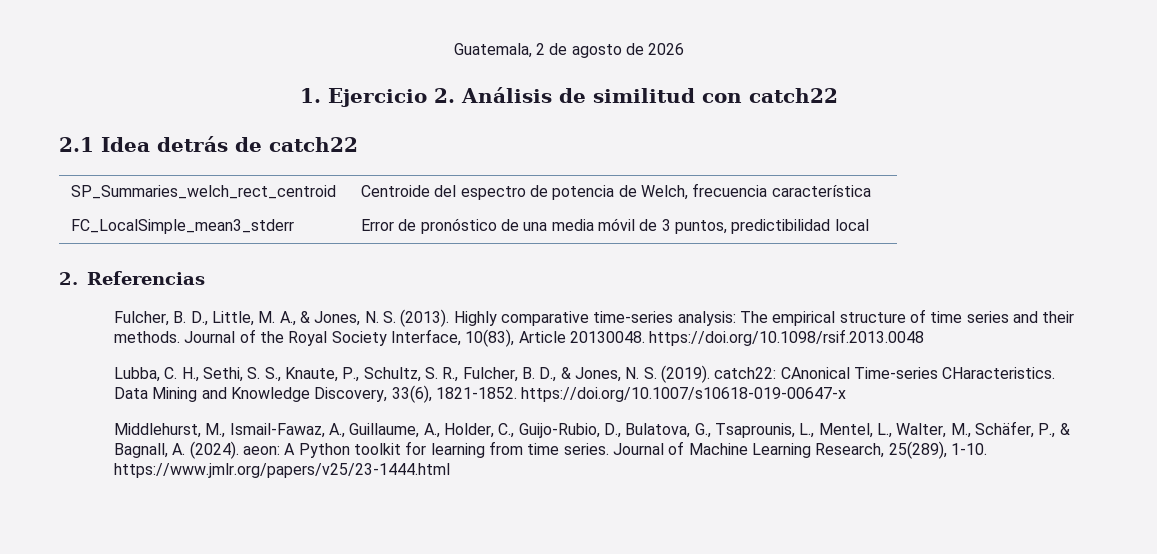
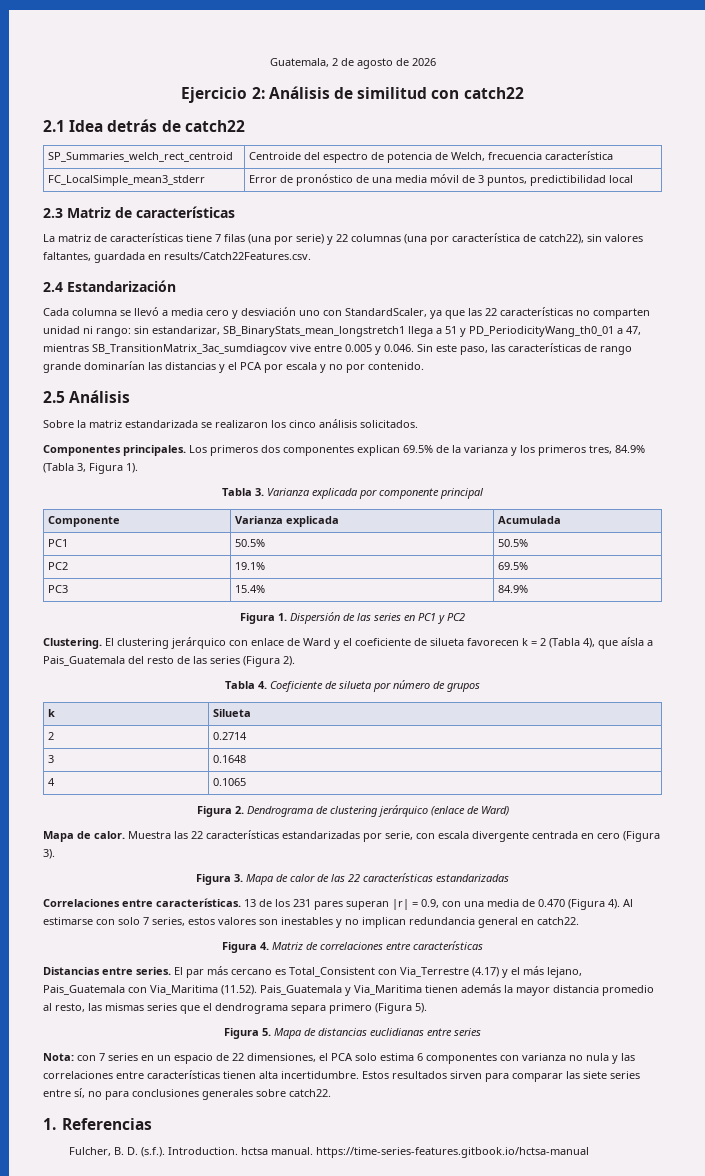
[300,88,455,107] 1. Ejercicio 2. -> [181,87,265,103] Ejercicio 2:
[59,271,205,285] [114,309,1075,327] [114,329,925,347] [114,365,1056,383] [114,385,847,403] [114,421,1070,438] [114,441,987,459] [114,463,451,478] 2. Referencias // Fulcher, B. D., Little, M. A., & Jones, N. S. (2013). Highly comparative time-series analysis: The empirical structure of time series and their methods. Journal of the Royal Society Interface, 10(83), Article 20130048. https://doi.org/10.1098/rsif.2013.0048 // Lubba, C. H., Sethi, S. S., Knaute, P., Schultz, S. R., Fulcher, B. D., & Jones, N. S. (2019). catch22: CAnonical Time-series CHaracteristics. Data Mining and Knowledge Discovery, 33(6), 1821-1852. https://doi.org/10.1007/s10618-019-00647-x // Middlehurst, M., Ismail-Fawaz, A., Guillaume, A., Holder, C., Guijo-Rubio, D., Bulatova, G., Tsaprounis, L., Mentel, L., Walter, M., Schäfer, P., & Bagnall, A. (2024). aeon: A Python toolkit for learning from time series. Journal of Machine Learning Research, 25(289), 1-10. https://www.jmlr.org/papers/v25/23-1444.html -> [43,206,235,218] [43,233,643,245] [43,252,311,263] [43,280,176,292] [43,307,650,319] [43,326,641,337] [43,343,632,355] [43,361,424,373] [43,390,131,403] [43,419,418,428] [43,445,645,456] [43,463,138,474] [222,488,484,499] [47,516,120,527] [234,516,339,527] [497,516,561,524] [47,539,68,547] [234,539,265,547] [497,539,528,547] [47,562,68,570] [234,562,265,570] [497,562,528,570] [47,585,68,593] [234,585,265,593] [497,585,528,593] [240,612,465,624] [43,637,653,649] [43,656,295,667] [225,680,480,692] [47,709,55,717] [212,709,251,717] [47,732,54,740] [212,732,247,740] [47,755,54,763] [212,755,246,763] [47,778,55,786] [212,778,246,786] [196,805,509,817] [43,830,660,842] [43,849,55,859] [196,873,509,885] [43,898,633,910] [43,917,579,928] [222,941,483,953] [43,966,582,978] [43,984,654,996] [43,1003,427,1014] [224,1028,481,1039] [43,1053,635,1064] [43,1070,640,1082] [43,1088,331,1100] [43,1118,152,1130] [69,1147,590,1158] 2.3 Matriz de características // La matriz de características tiene 7 filas (una por serie) y 22 columnas (una por característica de catch22), sin valores faltantes, guardada en results/Catch22Features.csv. // 2.4 Estandarización // Cada columna se llevó a media cero y desviación uno con StandardScaler, ya que las 22 características no comparten unidad ni rango: sin estandarizar, SB_BinaryStats_mean_longstretch1 llega a 51 y PD_PeriodicityWang_th0_01 a 47, mientras SB_TransitionMatrix_3ac_sumdiagcov vive entre 0.005 y 0.046. Sin este paso, las características de rango grande dominarían las distancias y el PCA por escala y no por contenido. // 2.5 Análisis // Sobre la matriz estandarizada se realizaron los cinco análisis solicitados. // Componentes principales. Los primeros dos componentes explican 69.5% de la varianza y los primeros tres, 84.9% (Tabla 3, Figura 1). // Tabla 3. Varianza explicada por componente principal // Componente | Varianza explicada | Acumulada // PC1 | 50.5% | 50.5% // PC2 | 19.1% | 69.5% // PC3 | 15.4% | 84.9% // Figura 1. Dispersión de las series en PC1 y PC2 // Clustering. El clustering jerárquico con enlace de Ward y el coeficiente de silueta favorecen k = 2 (Tabla 4), que aísla a Pais_Guatemala del resto de las series (Figura 2). // Tabla 4. Coeficiente de silueta por número de grupos // k | Silueta // 2 | 0.2714 // 3 | 0.1648 // 4 | 0.1065 // Figura 2. Dendrograma de clustering jerárquico (enlace de Ward) // Mapa de calor. Muestra las 22 características estandarizadas por serie, con escala divergente centrada en cero (Figura 3). // Figura 3. Mapa de calor de las 22 características estandarizadas // Correlaciones entre características. 13 de los 231 pares superan |r| = 0.9, con una media de 0.470 (Figura 4). Al estimarse con solo 7 series, estos valores son inestables y no implican redundancia general en catch22. // Figura 4. Matriz de correlaciones entre características // Distancias entre series. El par más cercano es Total_Consistent con Via_Terrestre (4.17) y el más lejano, Pais_Guatemala con Via_Maritima (11.52). Pais_Guatemala y Via_Maritima tienen además la mayor distancia promedio al resto, las mismas series que el dendrograma separa primero (Figura 5). // Figura 5. Mapa de distancias euclidianas entre series // Nota: con 7 series en un espacio de 22 dimensiones, el PCA solo estima 6 componentes con varianza no nula y las correlaciones entre características tienen alta incertidumbre. Estos resultados sirven para comparar las siete series entre sí, no para conclusiones generales sobre catch22. // 1. Referencias // Fulcher, B. D. (s.f.). Introduction. hctsa manual. https://time-series-features.gitbook.io/hctsa-manual

